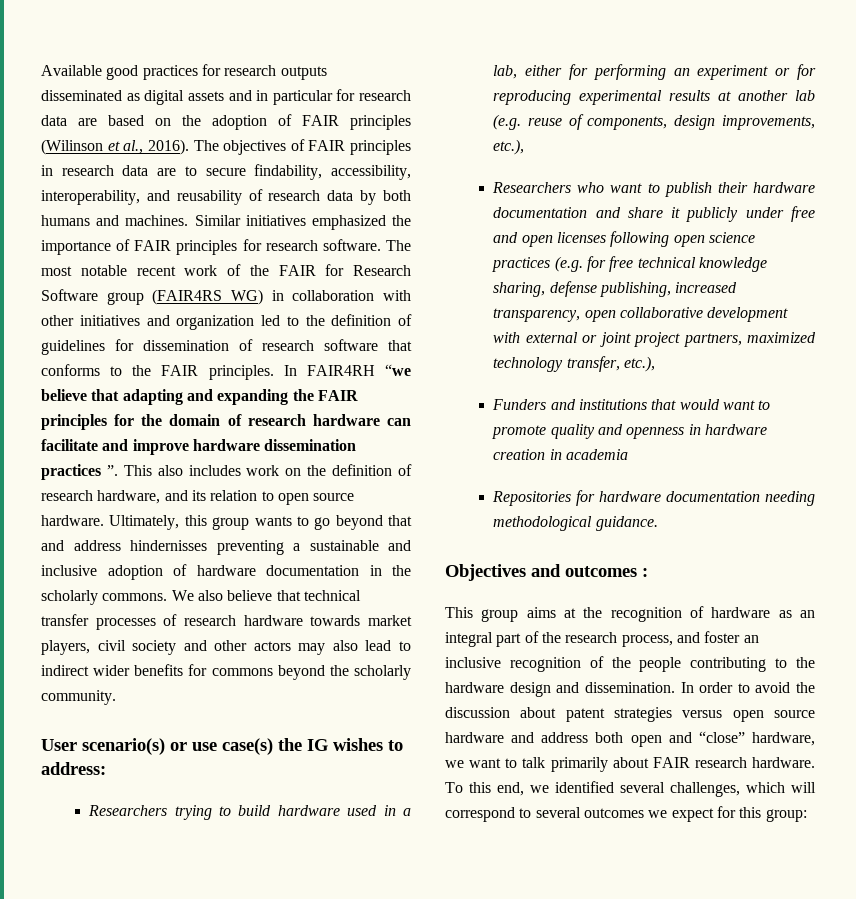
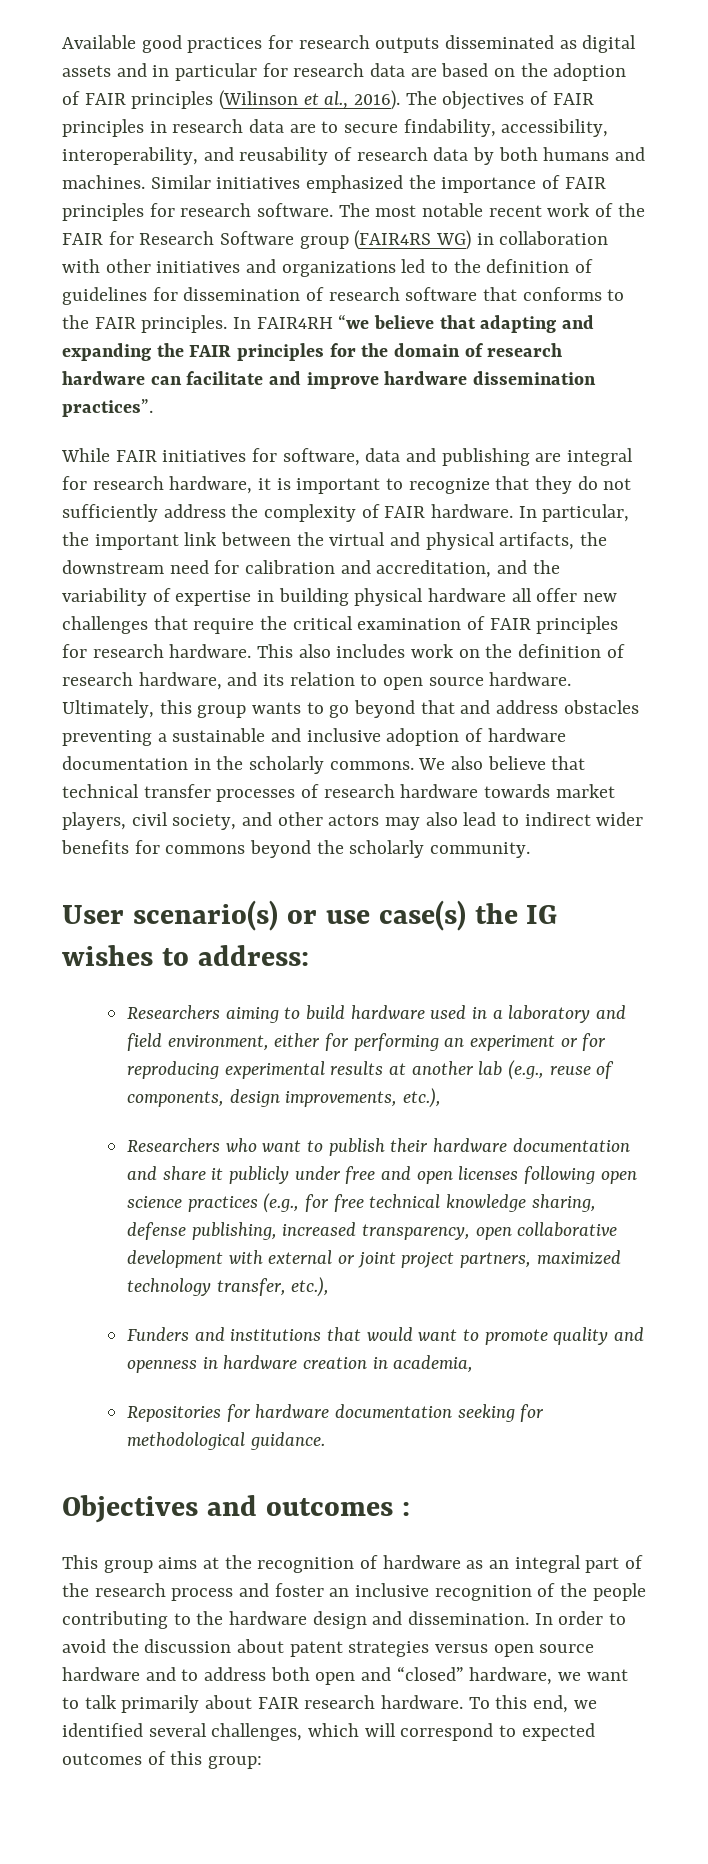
[176,315,255,330] organization -> [281,261,396,277] organizations
[41,464,118,480] practices ”. -> [62,399,153,417] [61,448,634,466] [62,476,632,494] [62,504,630,522] [62,532,608,550] [62,560,560,578] [62,588,618,606] [62,616,619,634] [62,644,252,658] practices”. // While FAIR initiatives for software, data and publishing are integral for research hardware, it is important to recognize that they do not sufficiently address the complexity of FAIR hardware. In particular, the important link between the virtual and physical artifacts, the downstream need for calibration and accreditation, and the variability of expertise in building physical hardware all offer new challenges that require the critical examination of FAIR principles for research hardware.
[130,540,207,551] hindernisses -> [563,700,639,714] obstacles
[132,640,177,655] society -> [172,814,237,830] society,
[174,805,212,820] trying -> [225,1007,279,1023] aiming
[493,65,518,79] lab, -> [508,1005,626,1023] [126,1033,269,1051] laboratory and field environment,
[493,114,522,130] (e.g. -> [507,1060,544,1080] (e.g.,
[554,256,583,272] (e.g. -> [263,1193,300,1213] (e.g.,
[565,449,628,460] academia -> [393,1355,474,1373] academia,
[765,491,815,506] needing -> [457,1404,545,1422] seeking for
[621,635,673,647] process, -> [171,1588,234,1601] process
(535, 737) none -> [181,1669,199,1681] to
[698,731,745,743] “close” -> [396,1666,464,1681] “closed”
[535,806,736,822] several outcomes we expect for -> [521,1723,595,1741] [62,1751,166,1765] expected outcomes of

